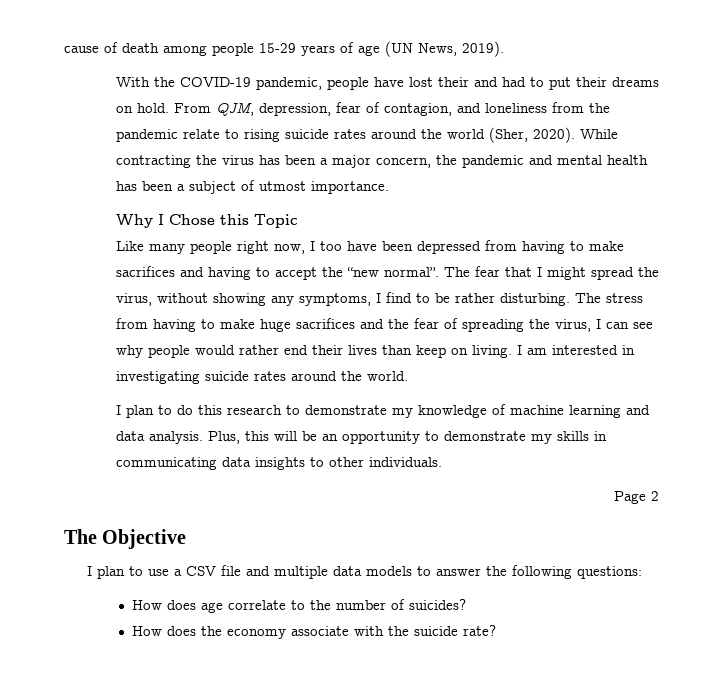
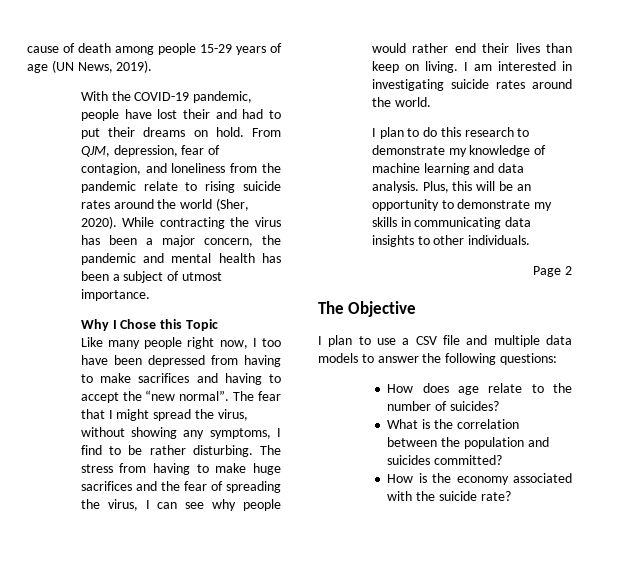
[228,600,287,610] correlate -> [488,383,523,393] relate
[132,626,197,636] // How does -> [387,419,519,429] [387,437,549,449] [387,455,502,465] [387,473,427,483] // What is the correlation between the population and suicides committed? // How is
[291,626,350,636] associate -> [513,473,572,483] associated

